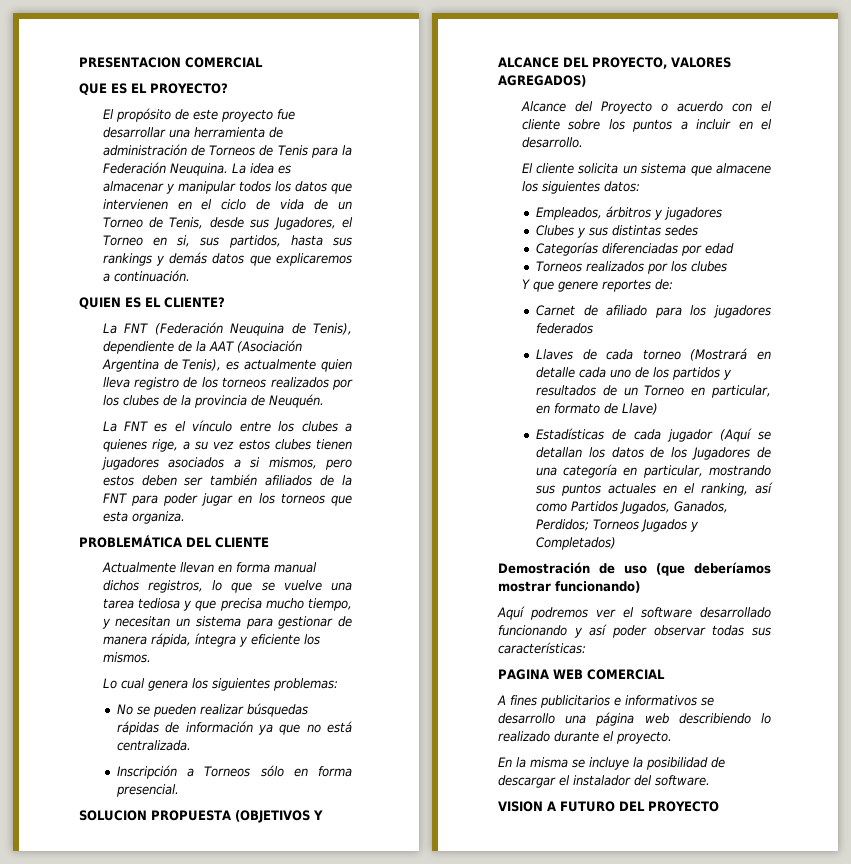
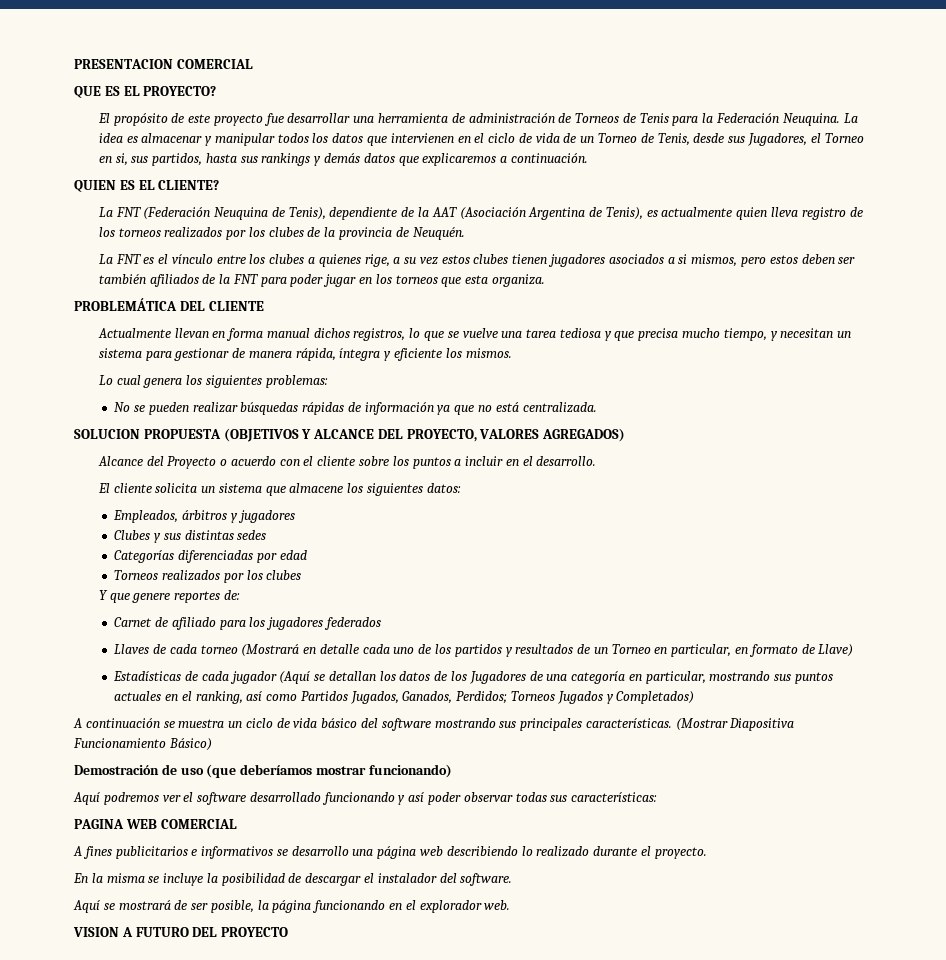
[116,765,352,779] [115,784,179,797] // Inscripción a Torneos sólo en forma presencial. -> (597, 407) none
(616, 543) none -> [73,718,795,731] [73,738,212,751] // A continuación se muestra un ciclo de vida básico del software mostrando sus principales características. (Mostrar Diapositiva Funcionamiento Básico)
(710, 780) none -> [73,900,511,913] // Aquí se mostrará de ser posible, la página funcionando en el explorador web.

